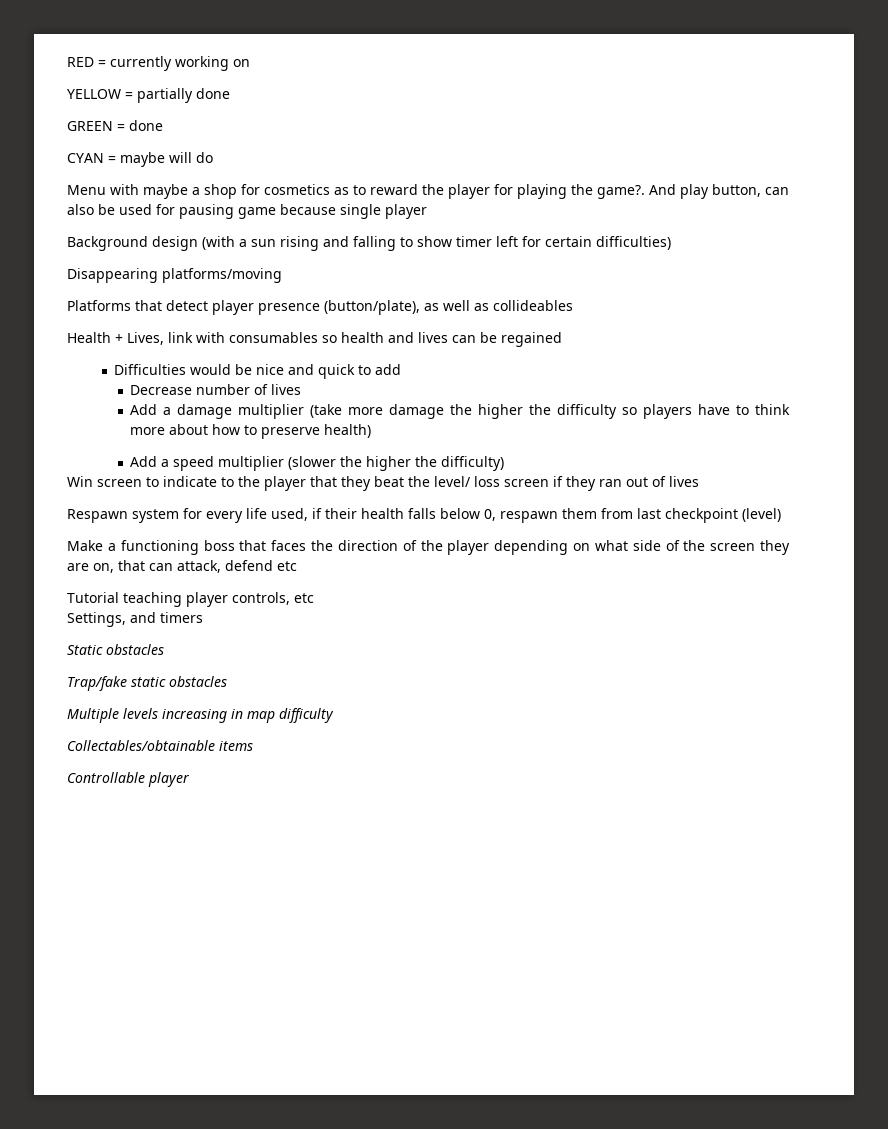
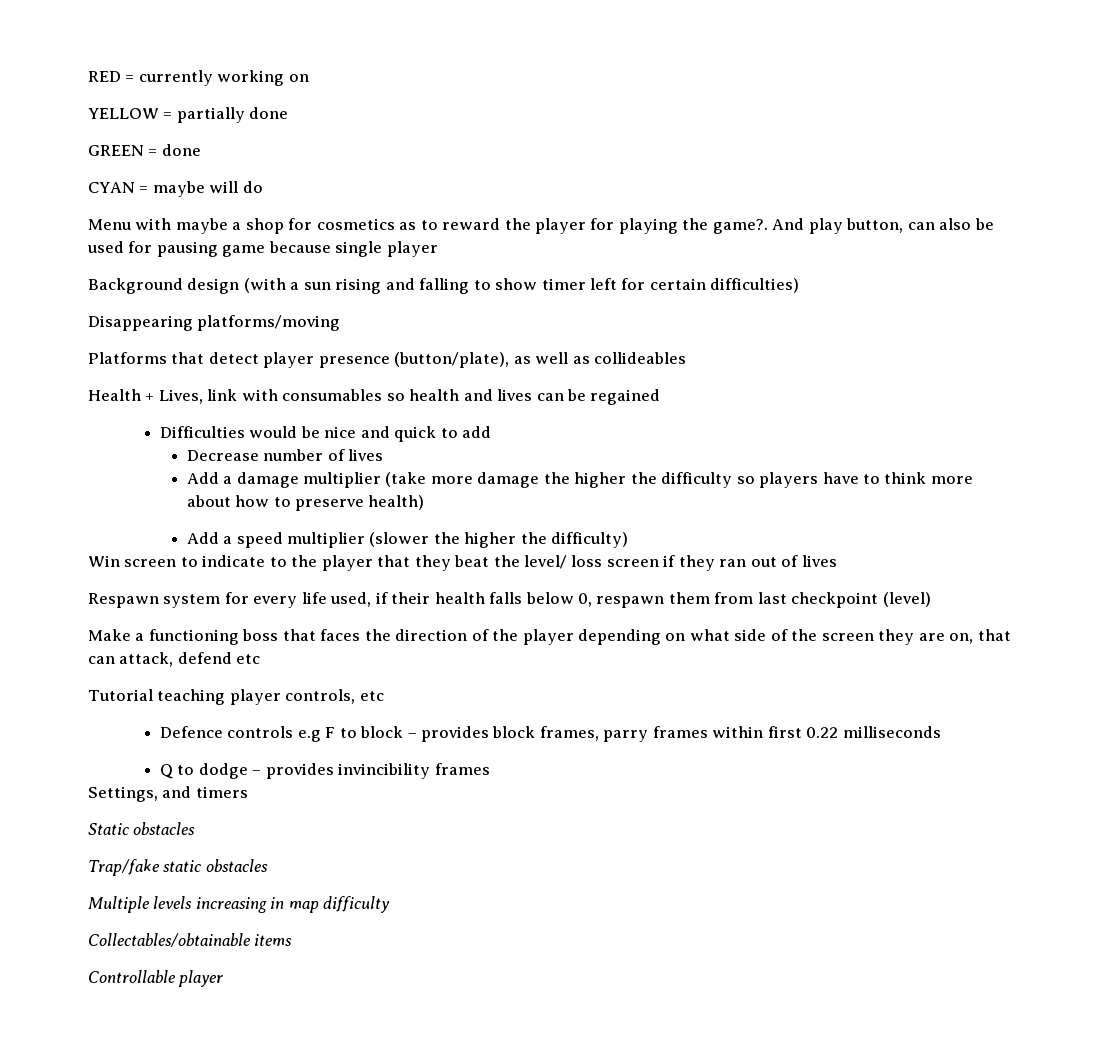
(314, 598) none -> [159,726,941,742] [159,763,490,779] // Defence controls e.g F to block – provides block frames, parry frames within first 0.22 milliseconds // Q to dodge – provides invincibility frames

